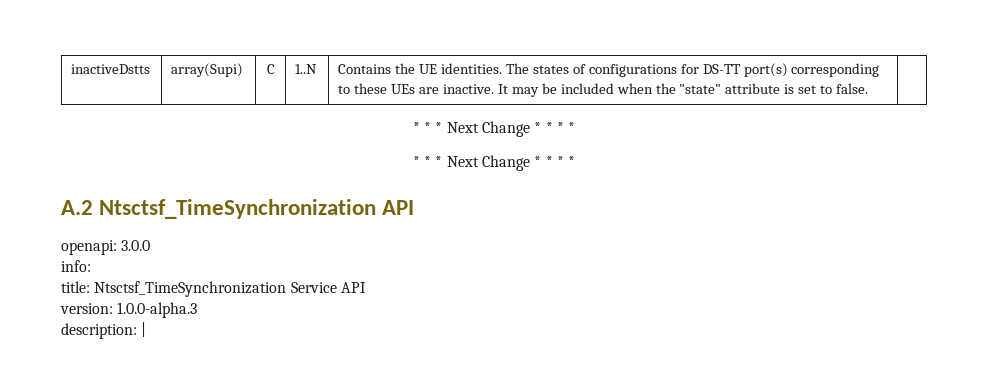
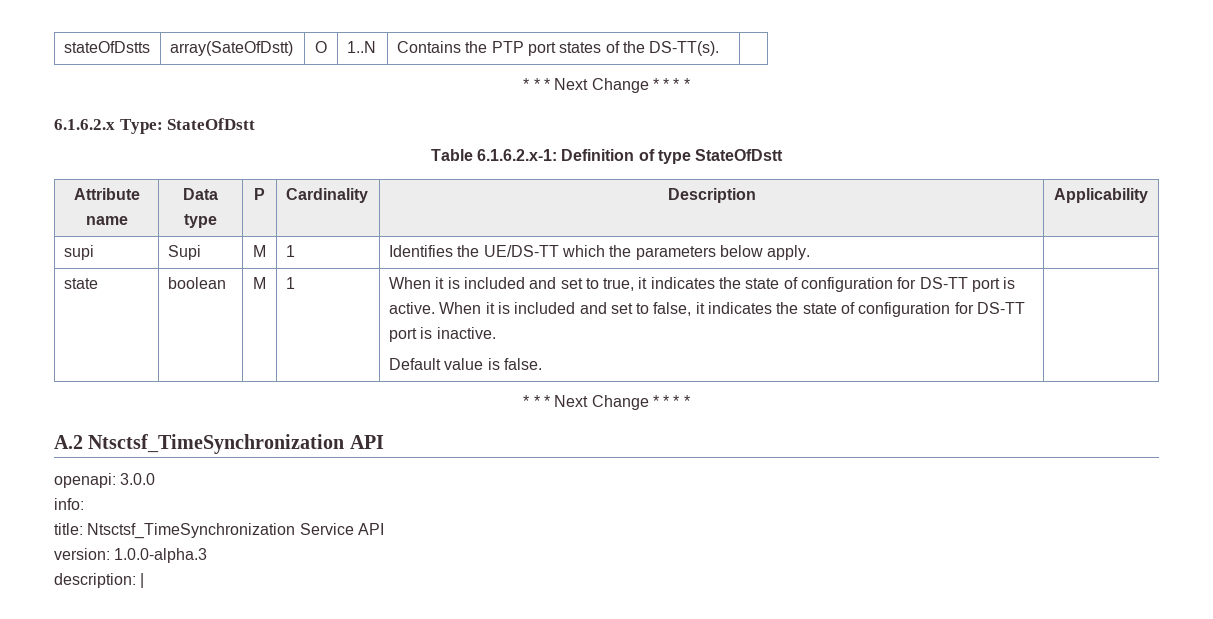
[71,64,151,74] [171,63,244,77] [266,64,275,74] inactiveDstts | array(Supi) | C -> [63,41,150,53] [169,41,293,56] [315,41,327,53] stateOfDstts | array(SateOfDstt) | O
[419,63,880,77] [338,83,869,97] [412,121,576,137] UE identities. The states of configurations for DS-TT port(s) corresponding to these UEs are inactive. It may be included when the "state" attribute is set to false. | // * * * Next Change * * * * -> [491,41,720,56] [523,78,690,93] [54,118,256,134] [430,149,784,164] [73,188,140,200] [85,216,128,225] [183,188,218,200] [184,214,217,228] [254,188,265,200] [285,188,368,203] [667,188,756,203] [1054,188,1148,203] [63,245,94,260] [167,245,201,260] [253,245,266,257] [285,245,295,257] [388,245,811,260] [63,278,98,289] [167,277,226,289] [253,277,266,289] [285,277,295,289] [388,277,1016,292] [388,302,1026,317] [388,327,496,342] [388,358,542,370] PTP port states of the DS-TT(s). | // * * * Next Change * * * * // 6.1.6.2.x Type: StateOfDstt // Table 6.1.6.2.x-1: Definition of type StateOfDstt // Attribute name | Data type | P | Cardinality | Description | Applicability // supi | Supi | M | 1 | Identifies the UE/DS-TT which the parameters below apply. | // state | boolean | M | 1 | When it is included and set to true, it indicates the state of configuration for DS-TT port is active. When it is included and set to false, it indicates the state of configuration for DS-TT port is inactive. // Default value is false. |

